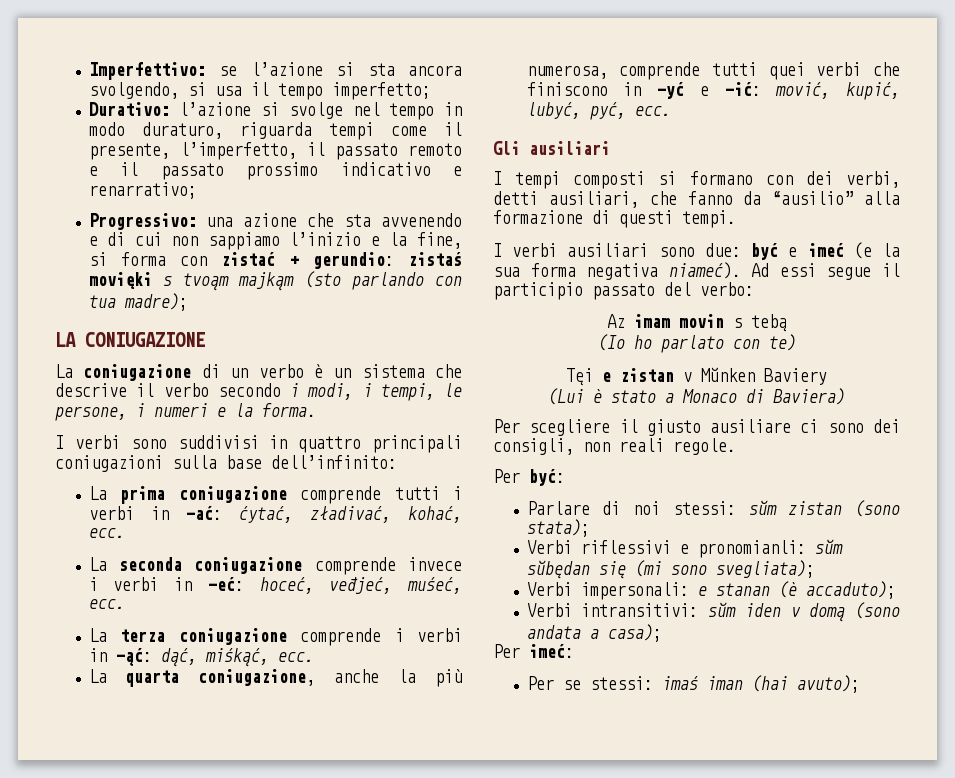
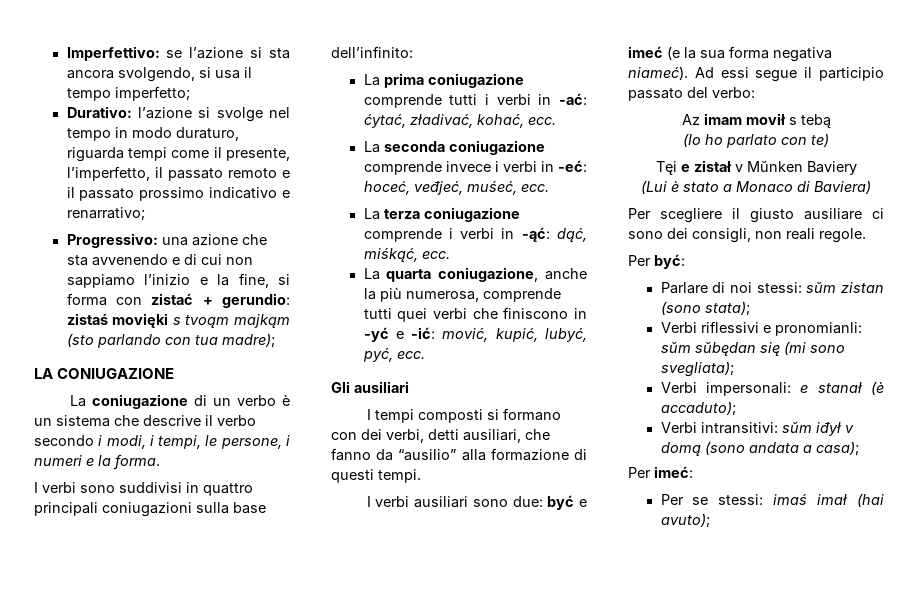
[678,314,724,328] movin -> [745,113,786,125] movił
[620,368,674,382] zistan -> [693,160,732,172] zistał
[715,583,770,596] stanan -> [817,382,863,393] stanał
[744,603,781,617] iden -> [815,422,842,436] iđył
[706,676,743,690] iman -> [817,494,849,505] imał

